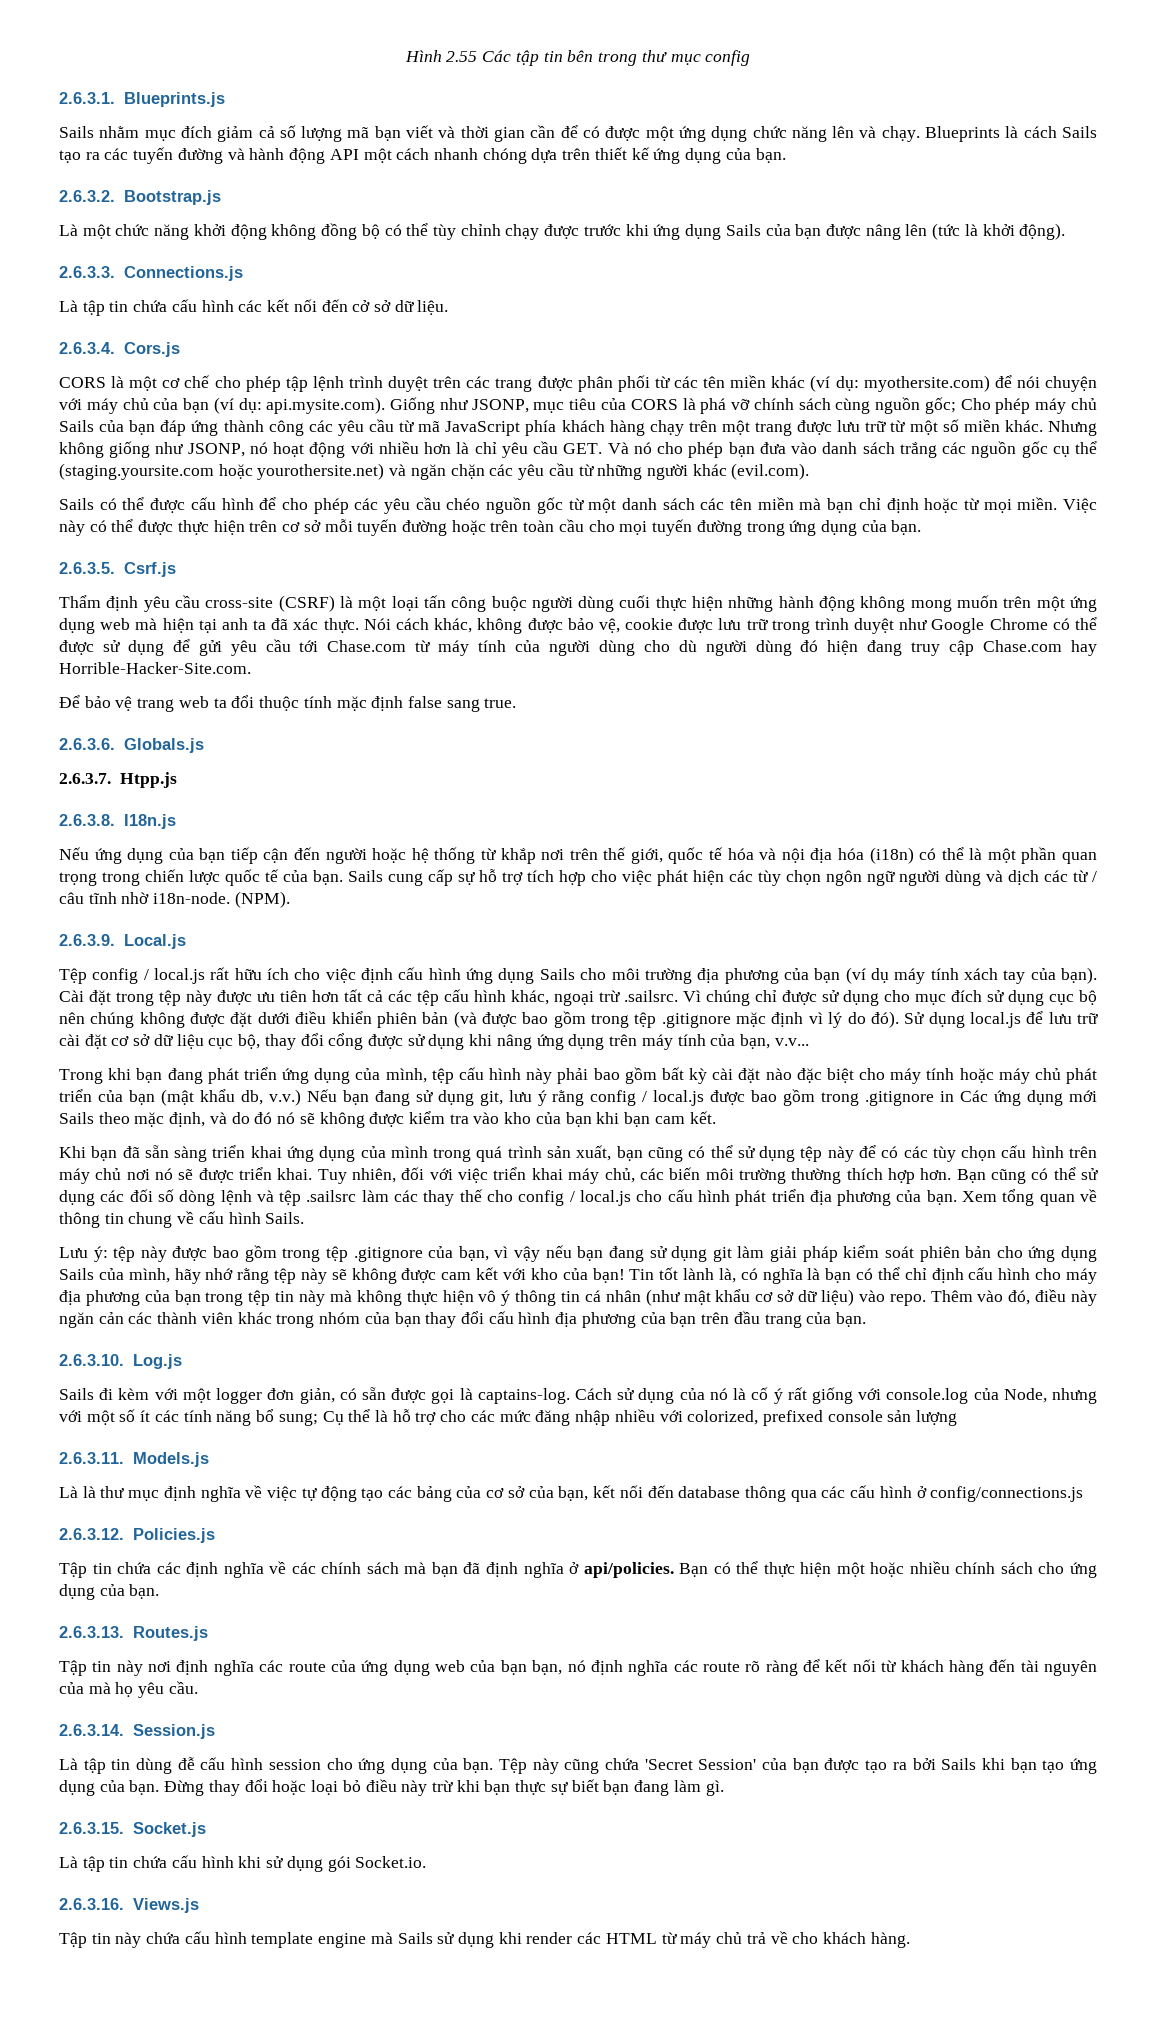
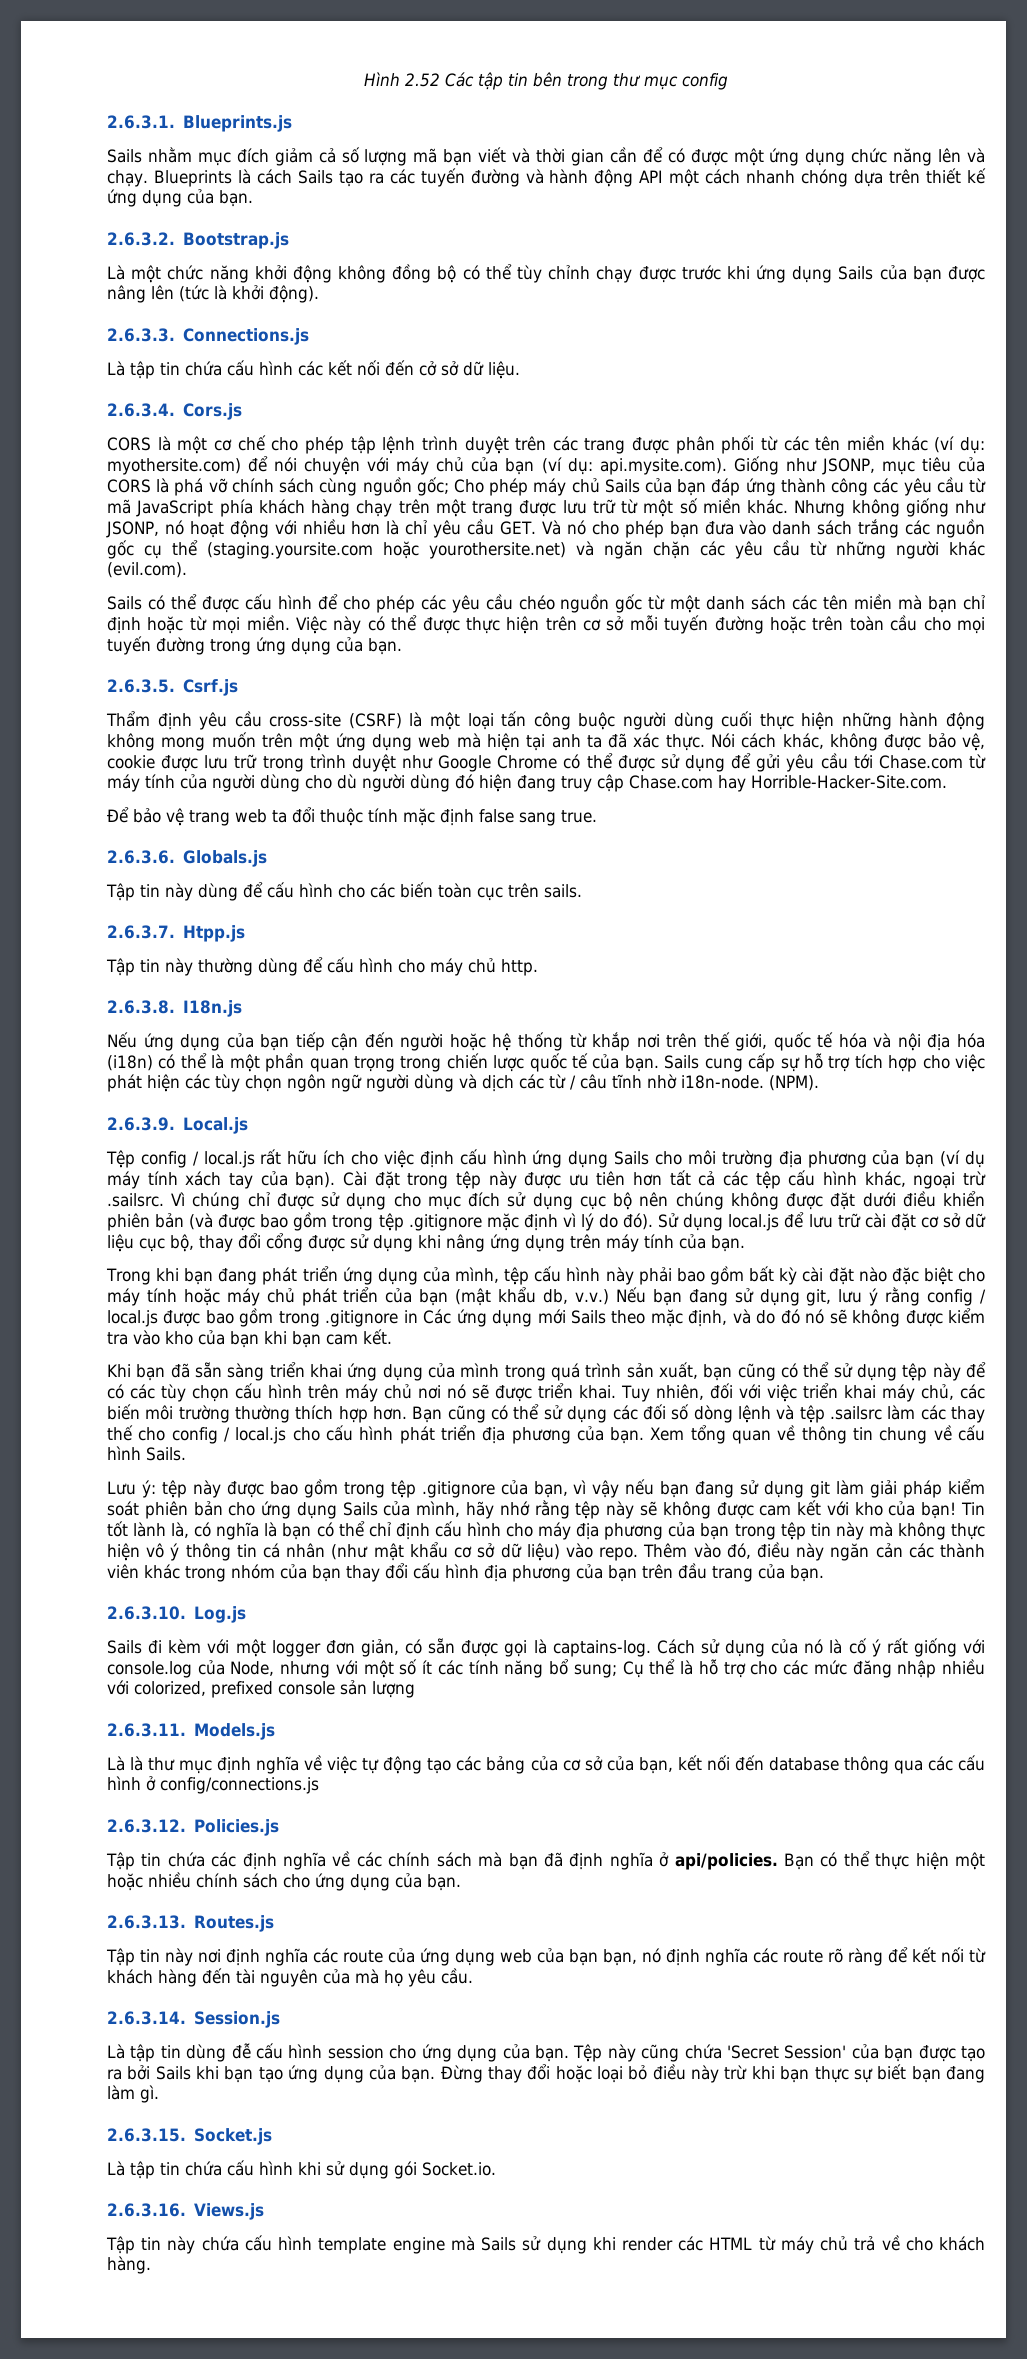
[446,51,478,62] 2.55 -> [405,73,440,87] 2.52
[59,772,177,788] 2.6.3.7. Htpp.js -> [106,882,582,901] [107,925,246,942] [106,957,538,976] Tập tin này dùng để cấu hình cho các biến toàn cục trên sails. // 2.6.3.7. Htpp.js // Tập tin này thường dùng để cấu hình cho máy chủ http.
[739,1034,809,1049] bạn, v.v... -> [711,1235,745,1252] bạn.

